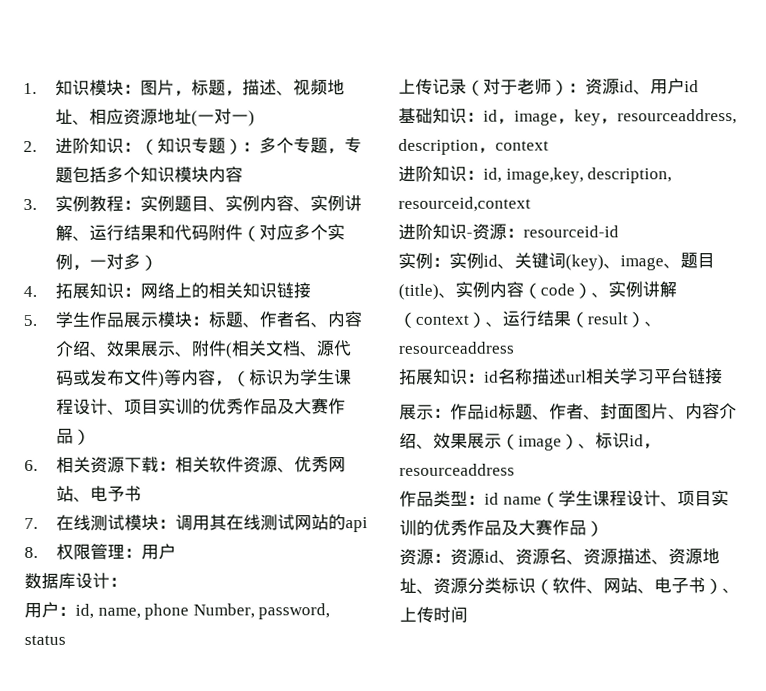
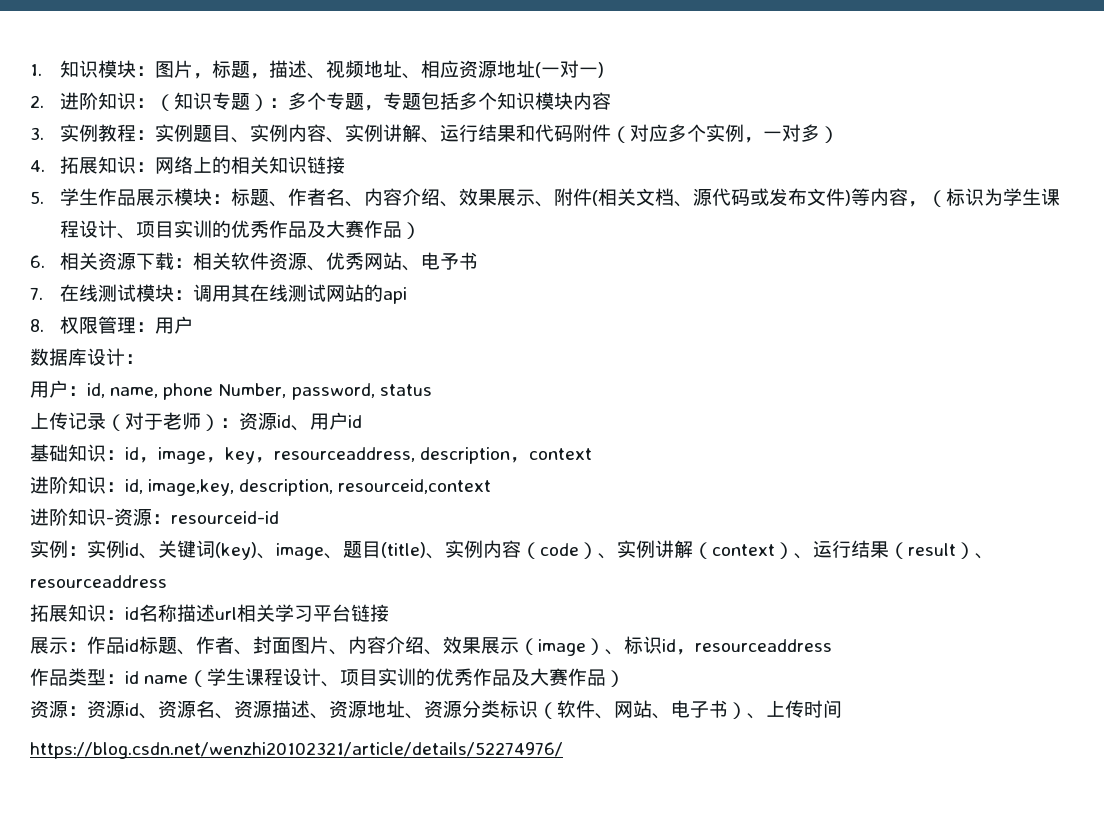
(468, 614) none -> [30,742,563,759] // https://blog.csdn.net/wenzhi20102321/article/details/52274976/

